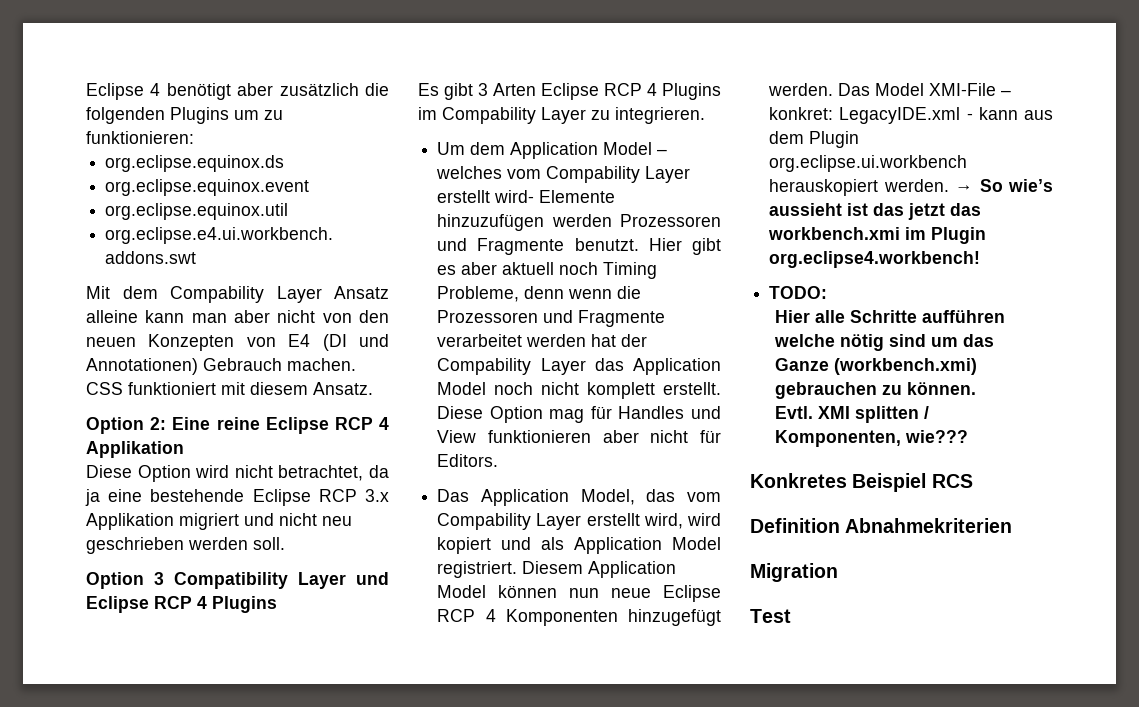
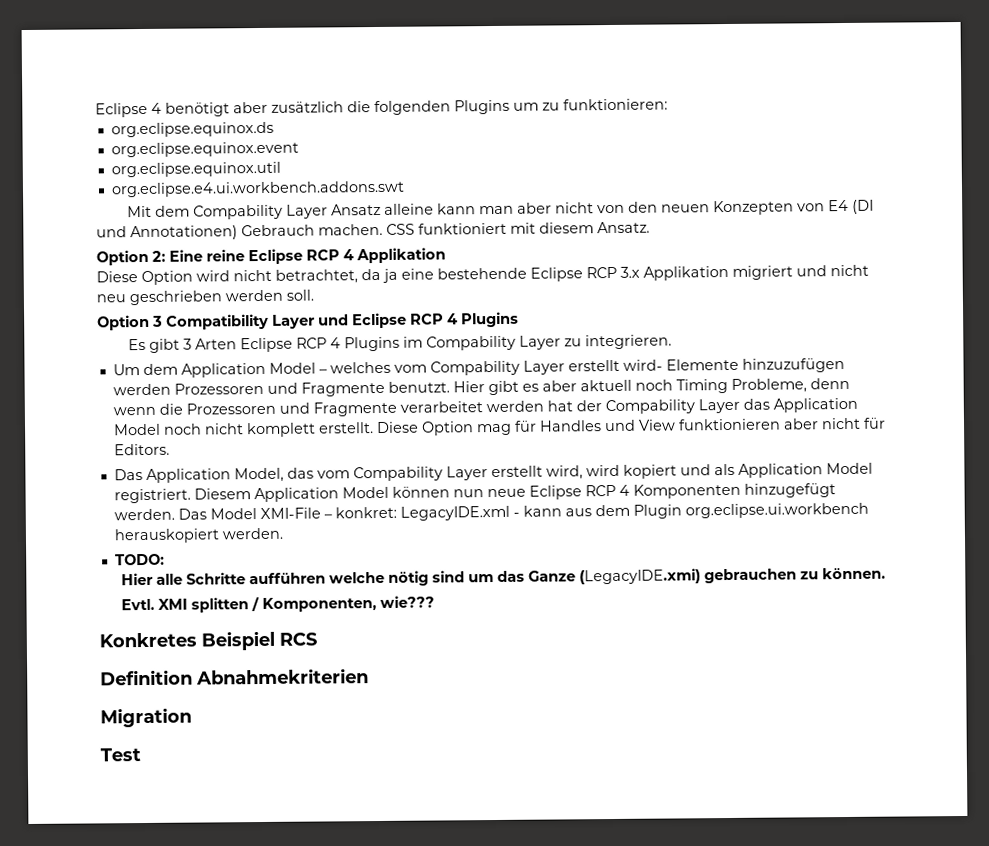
[955,179,1053,192] [769,203,982,220] [768,227,987,244] [769,251,981,268] → So wie’s aussieht ist das jetzt das workbench.xmi im Plugin org.eclipse4.workbench! -> (283, 533) none
[834,358,978,375] (workbench.xmi) -> [579,568,702,585] (LegacyIDE.xmi)

